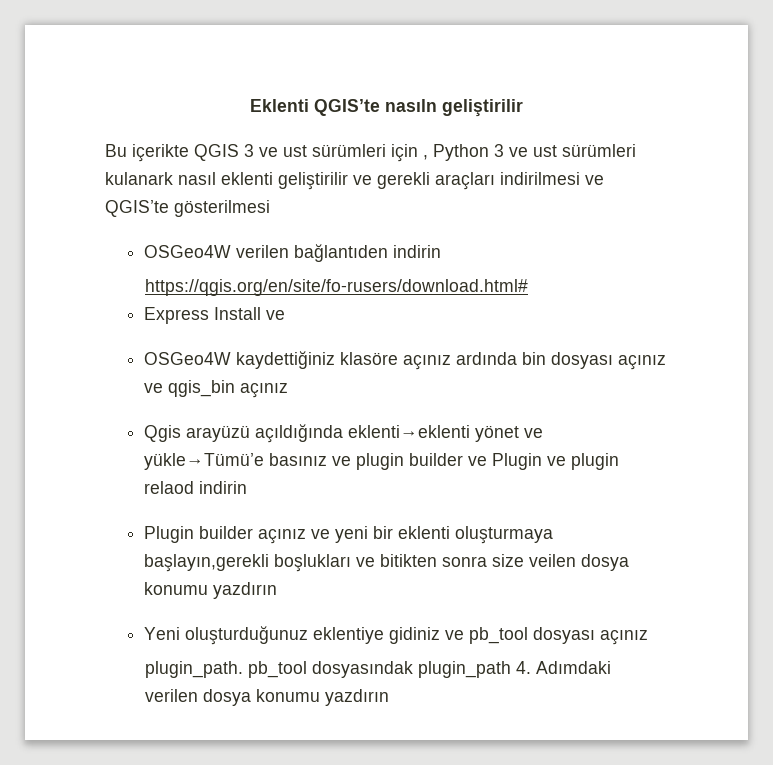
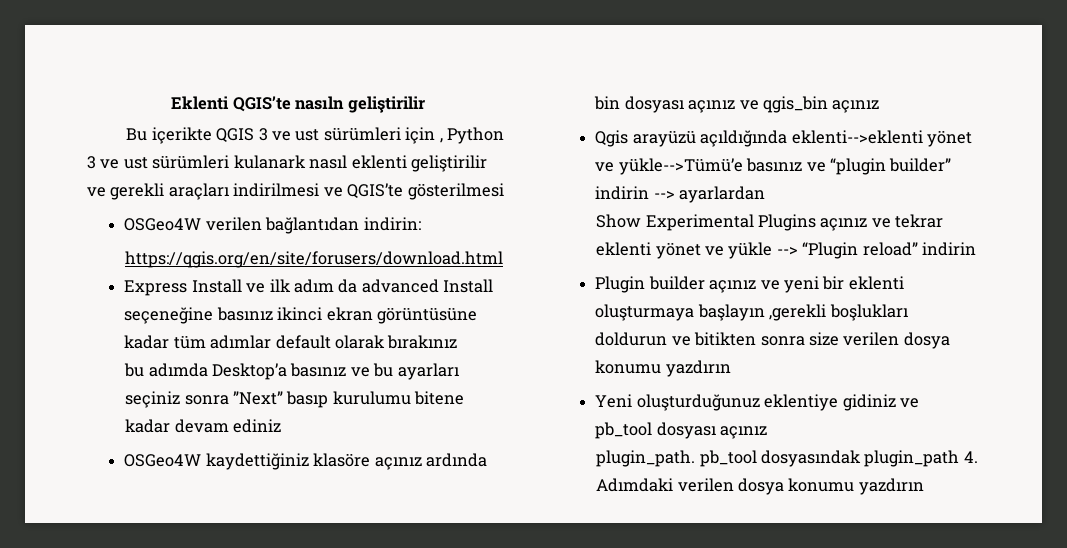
[294,244,442,262] [144,279,528,296] bağlantıden indirin // https://qgis.org/en/site/fo-rusers/download.html# -> [265,217,421,234] [125,251,504,268] bağlantıdan indirin: // https://qgis.org/en/site/forusers/download.html
(286, 315) none -> [269,279,494,293] [124,307,478,324] [124,335,458,349] [124,363,459,380] [125,391,465,408] [125,419,281,433] ilk adım da advanced Install seçeneğine basınız ikinci ekran görüntüsüne kadar tüm adımlar default olarak bırakınız // bu adımda Desktop’a basınız ve bu ayarları seçiniz sonra ”Next” basıp kurulumu bitene kadar devam ediniz
[348,425,544,442] [144,453,620,470] [144,481,195,494] eklenti→eklenti yönet ve yükle→Tümü’e basınız ve plugin builder ve Plugin ve plugin relaod -> [791,130,973,147] [595,158,952,175] [595,186,766,203] [596,214,944,231] [596,242,918,259] eklenti-->eklenti yönet ve yükle-->Tümü’e basınız ve “plugin builder” indirin --> ayarlardan // Show Experimental Plugins açınız ve tekrar eklenti yönet ve yükle --> “Plugin reload”
[144,554,352,572] başlayın,gerekli boşlukları -> [697,304,908,321] [595,332,668,346] başlayın ,gerekli boşlukları doldurun
[529,554,577,567] veilen -> [843,332,900,346] verilen

